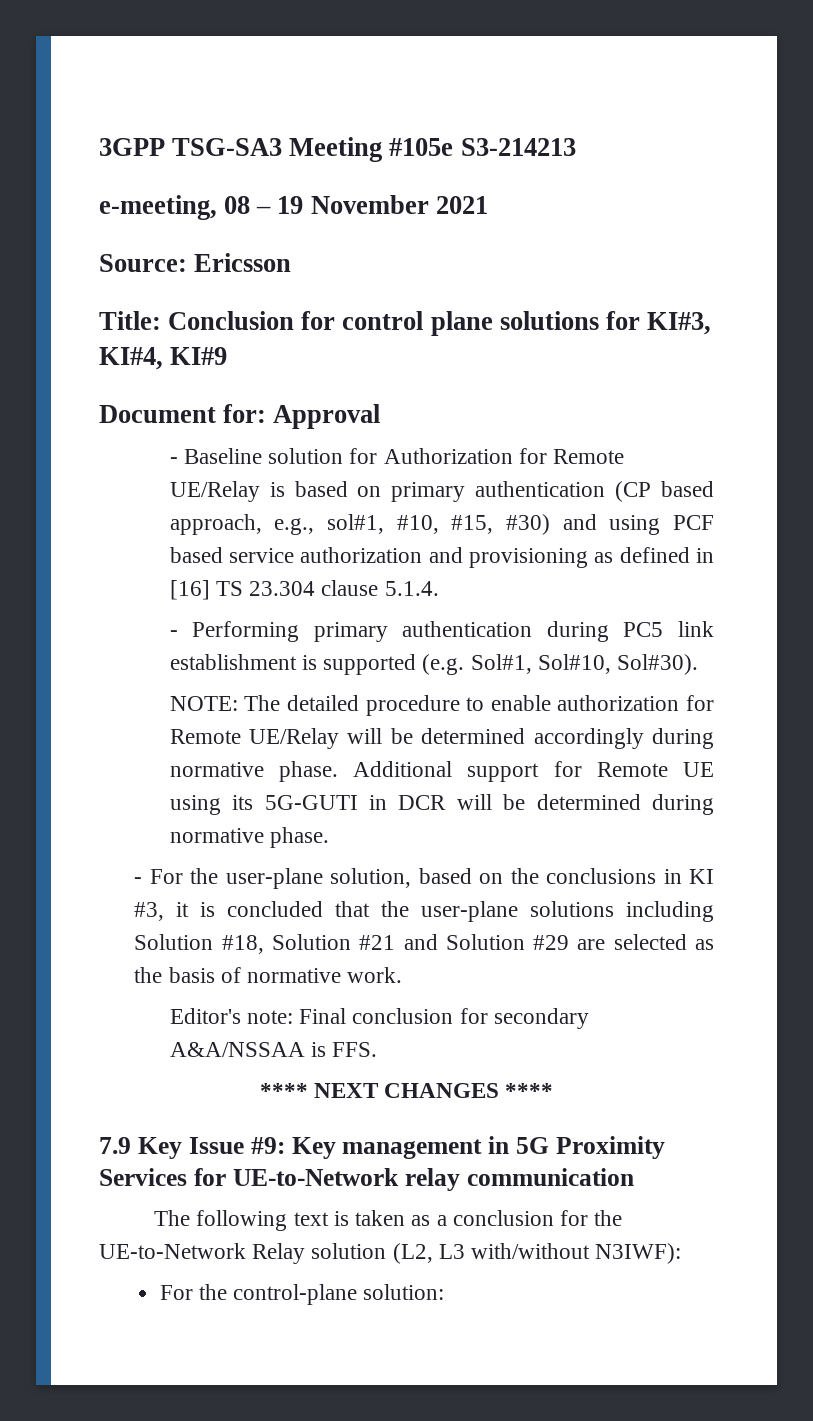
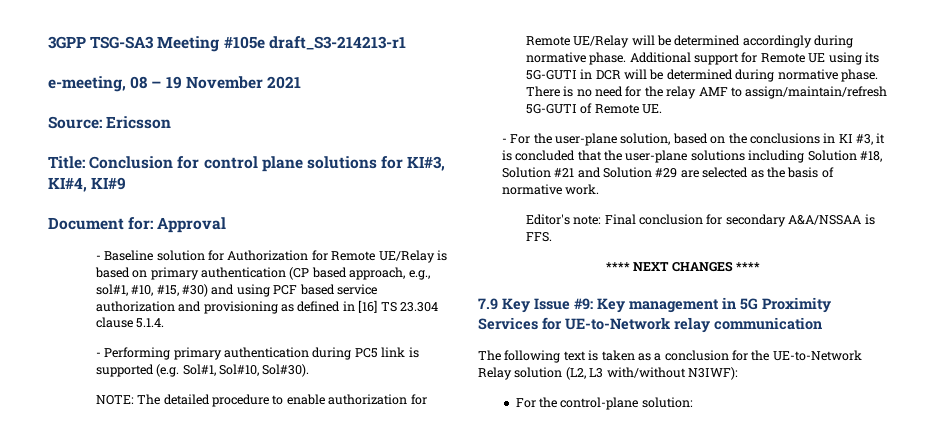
[460,138,576,156] S3-214213 -> [268,36,406,50] draft_S3-214213-r1
[169,654,297,670] establishment -> (406, 352) none
(329, 837) none -> [525,86,888,99] [525,103,663,114] There is no need for the relay AMF to assign/maintain/refresh 5G-GUTI of Remote UE.

